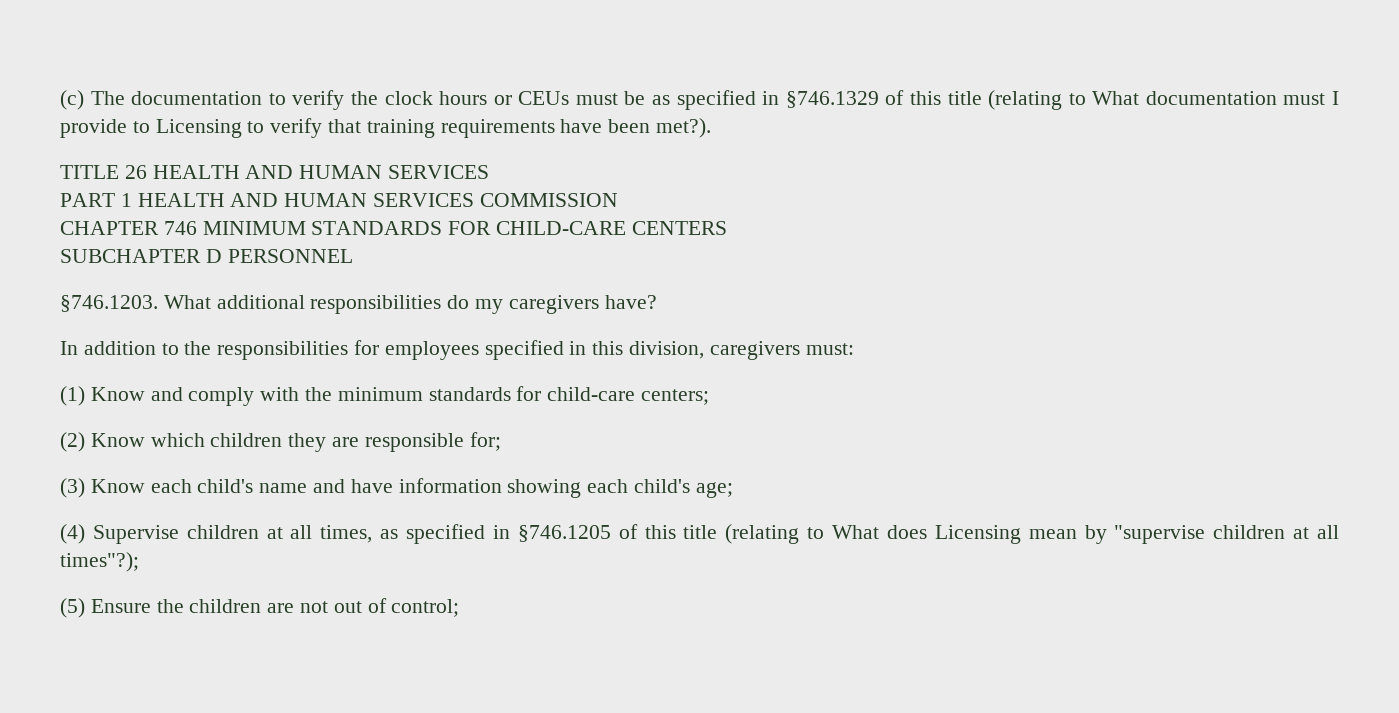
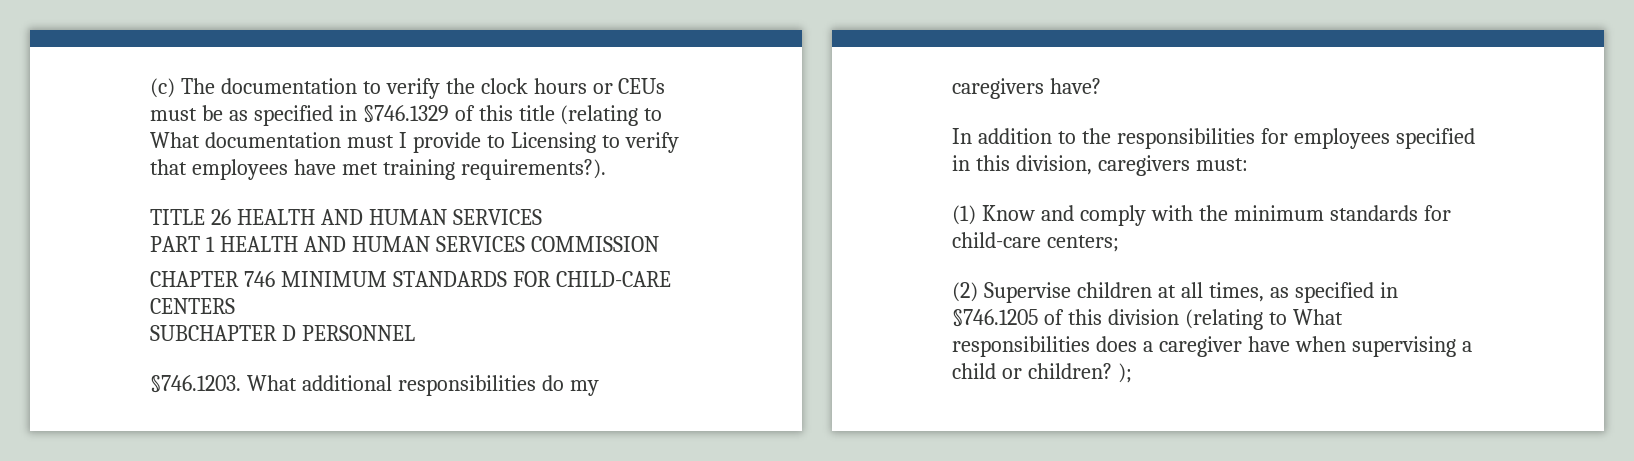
[366,118,712,138] training requirements have been met?). -> [191,159,606,180] employees have met training requirements?).
[90,432,501,452] [60,478,733,498] [60,524,85,544] Know which children they are responsible for; // (3) Know each child's name and have information showing each child's age; // (4) -> (978, 292) none
[683,524,1339,544] [60,552,139,572] [60,598,460,618] title (relating to What does Licensing mean by "supervise children at all times"?); // (5) Ensure the children are not out of control; -> [1107,309,1343,330] [952,336,1472,357] [952,363,1132,383] division (relating to What responsibilities does a caregiver have when supervising a child or children? );

